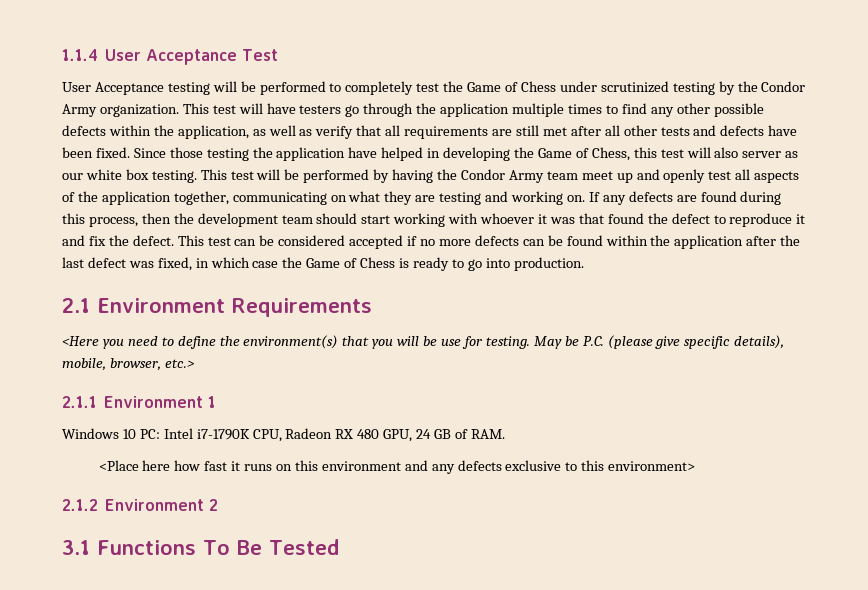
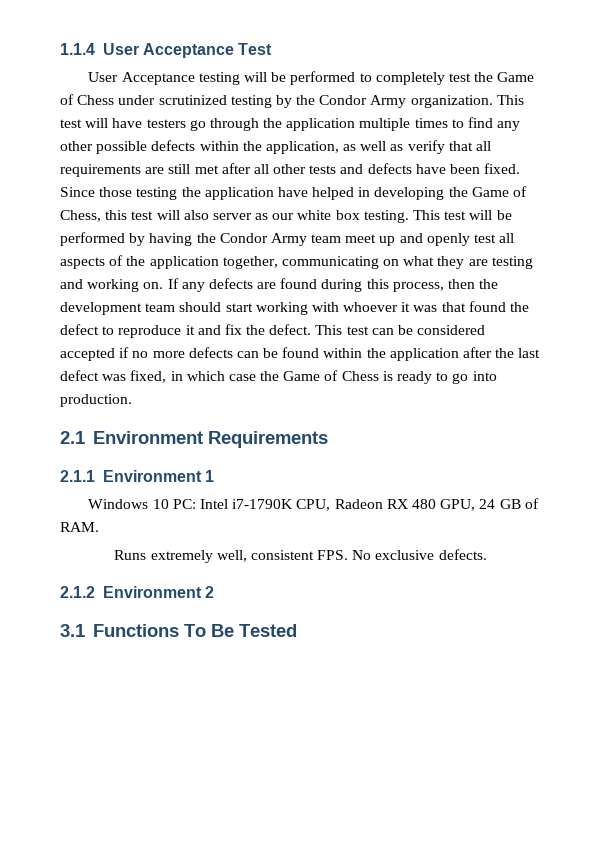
[62,335,785,349] [62,358,194,371] // <Here you need to define the environment(s) that you will be use for testing. May be P.C. (please give specific details), mobile, browser, etc.> -> (328, 439) none
[98,460,696,474] <Place here how fast it runs on this environment and any defects exclusive to this environment> -> [114,549,487,563] Runs extremely well, consistent FPS. No exclusive defects.

